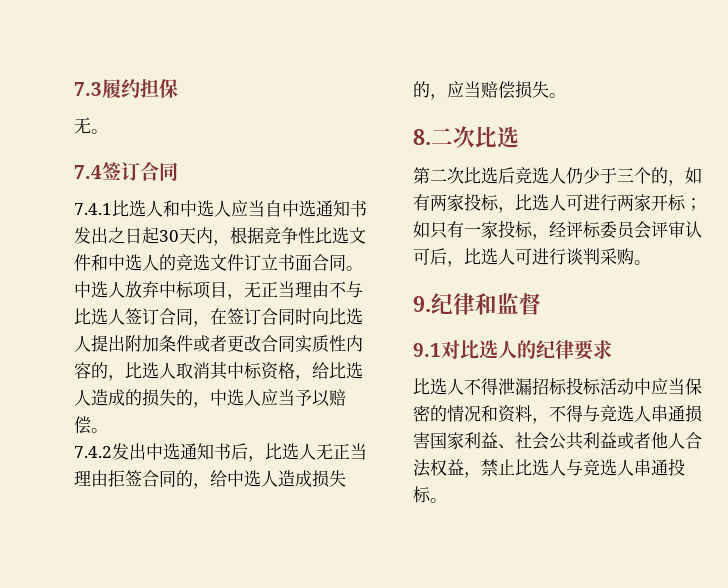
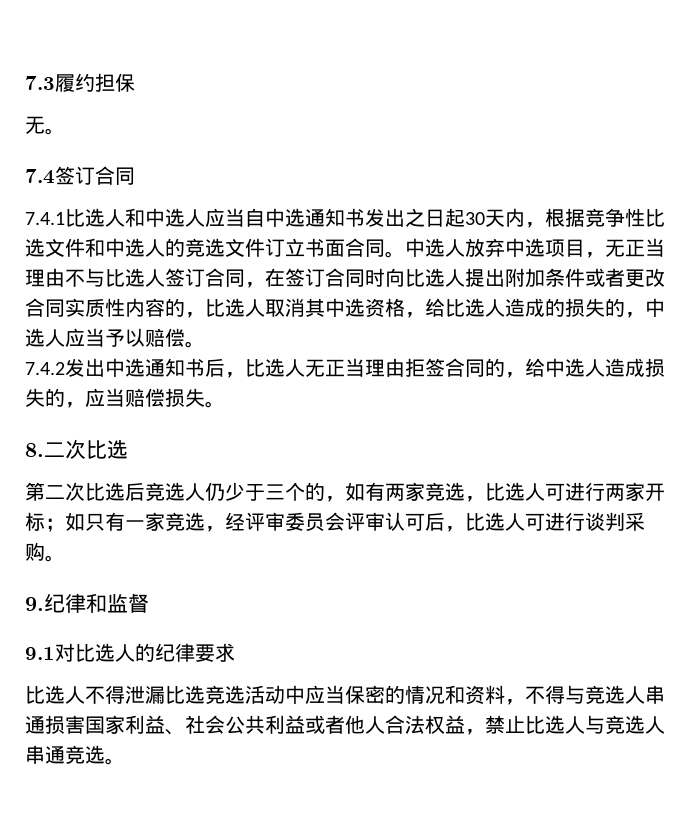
[176,281,194,298] 标 -> [525,238,545,257] 选
[244,362,262,379] 标 -> [345,298,365,317] 选
[464,193,499,211] 投标 -> [425,482,465,501] 竞选
[498,220,601,240] 投标，经评标 -> [165,512,285,532] 竞选，经评审
[532,377,601,395] 招标投标 -> [165,685,245,704] 比选竞选
[668,458,685,476] [413,486,431,503] 投标 -> [65,745,105,764] 竞选

